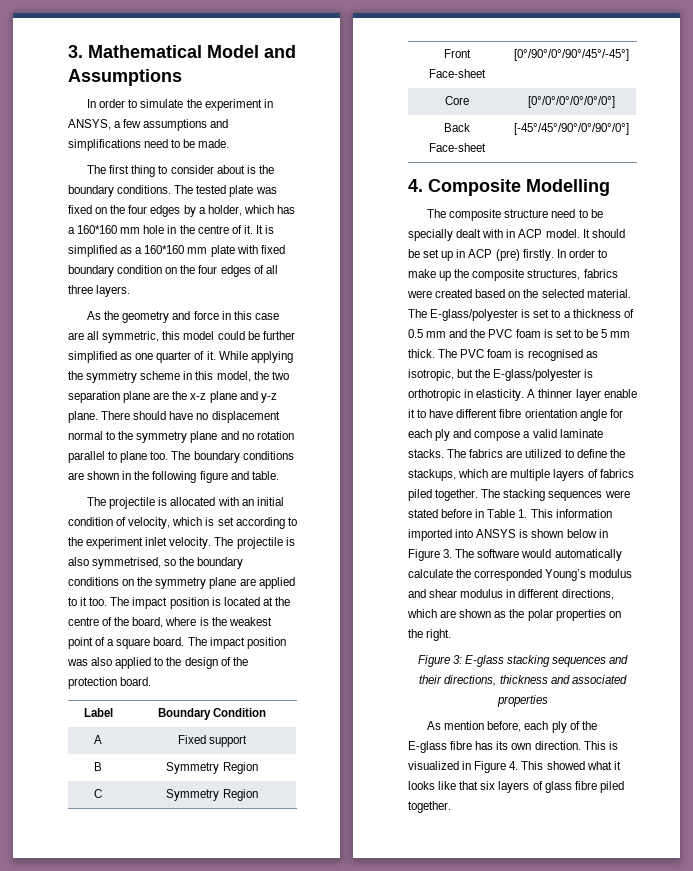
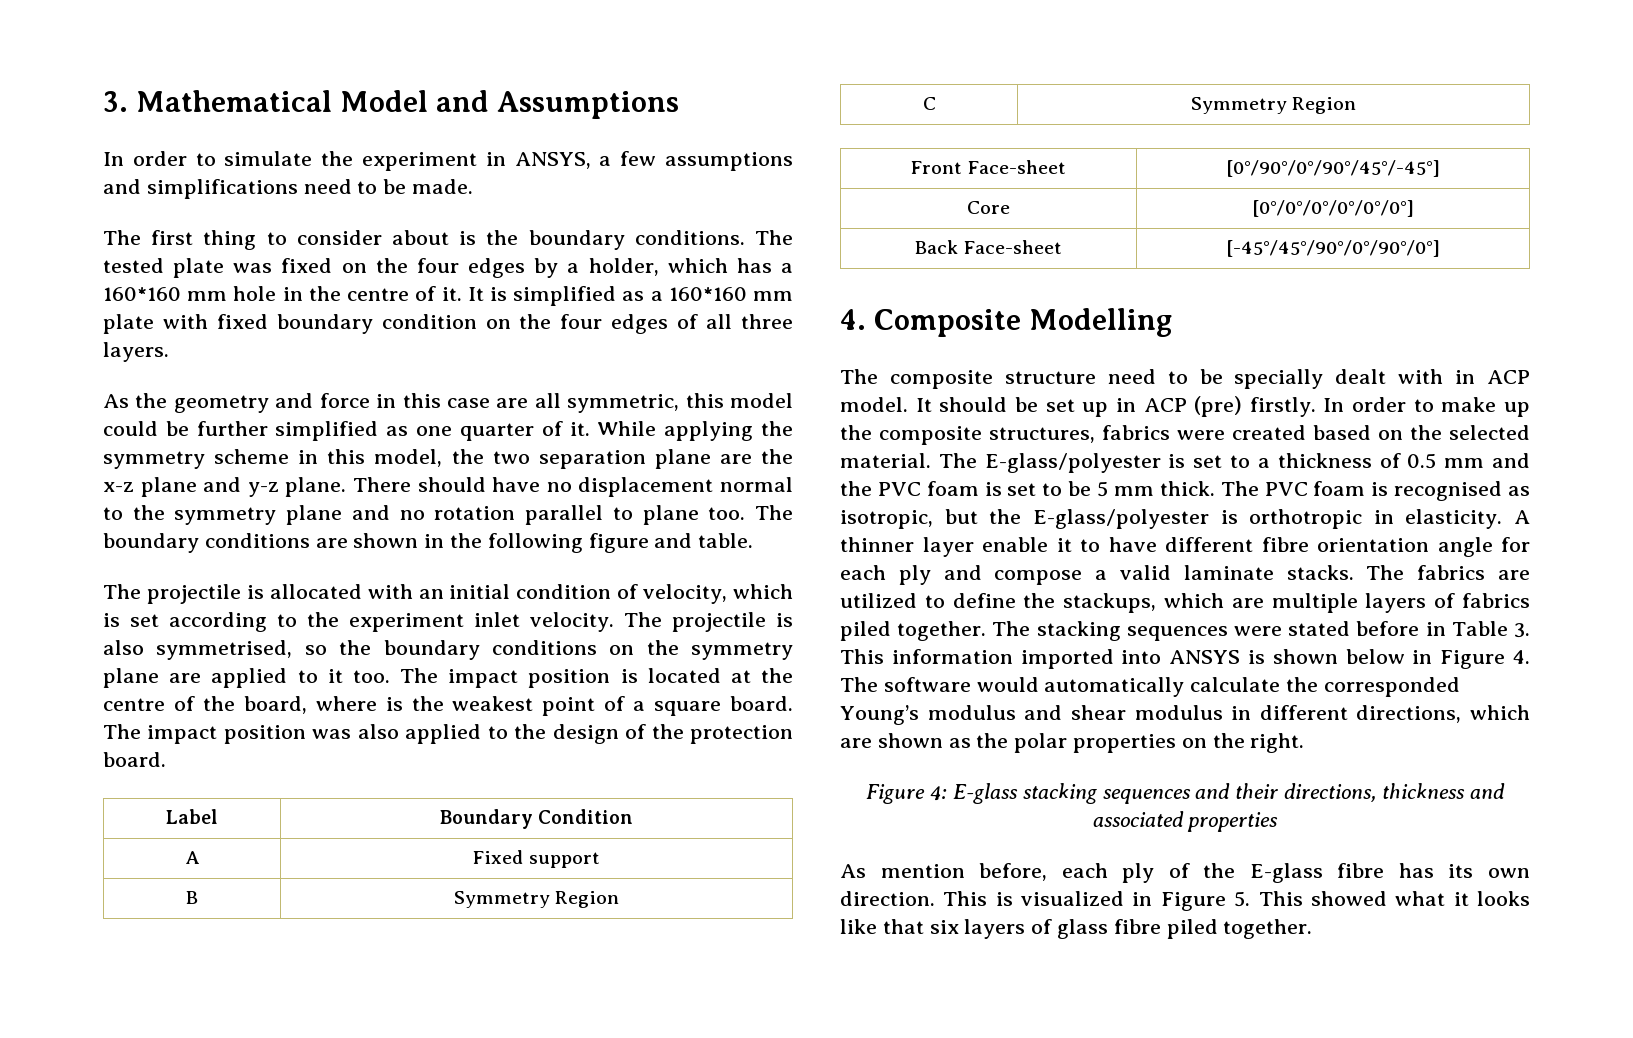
[518,509,528,518] 1. -> [1514,623,1530,638] 3.
[443,549,453,558] 3. -> [1513,650,1530,664] 4.
[452,655,462,664] 3: -> [930,786,948,801] 4:
[509,761,519,770] 4. -> [1234,891,1251,907] 5.

